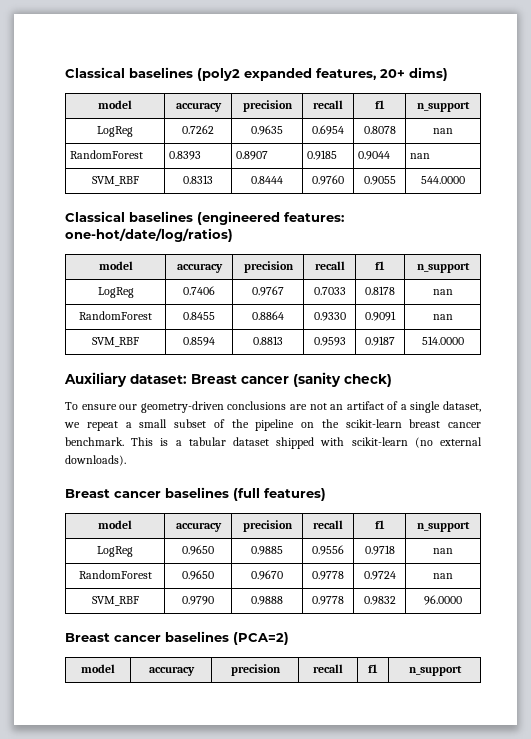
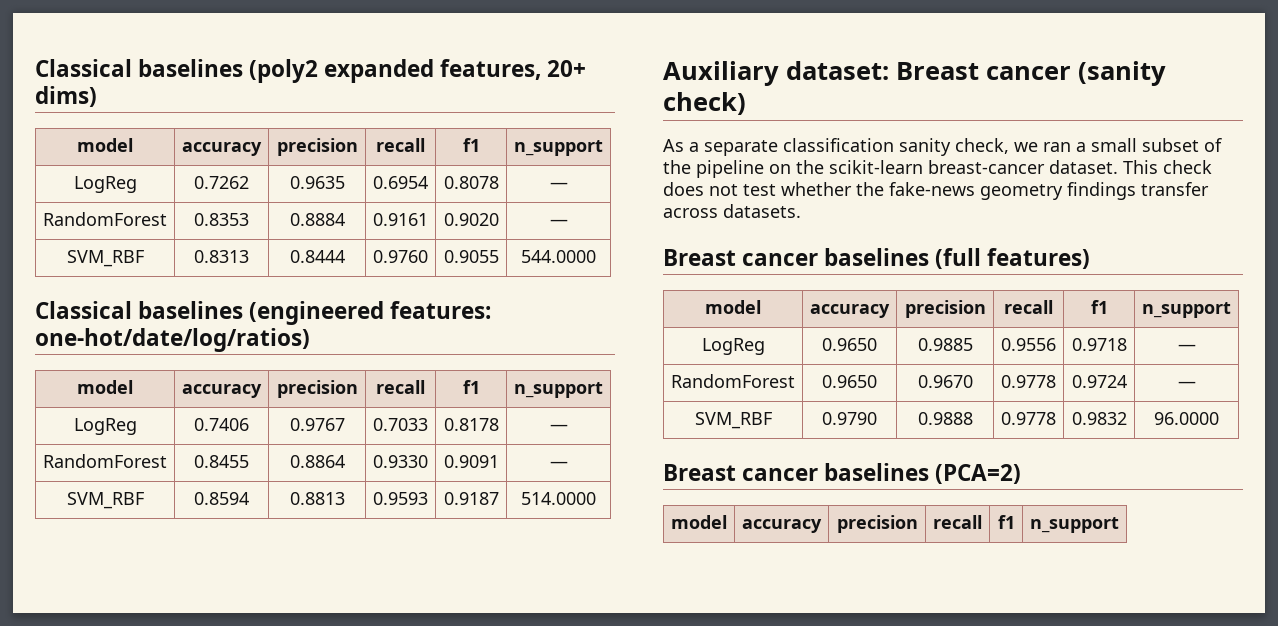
[433,128,453,134] [70,150,144,159] [169,151,202,160] [236,151,269,160] [307,150,338,160] [358,151,391,160] [410,153,431,159] nan // RandomForest | 0.8393 | 0.8907 | 0.9185 | 0.9044 | nan -> [549,182,568,189] [43,212,167,226] [194,213,249,226] [289,213,345,226] [373,213,428,226] [443,213,499,226] [549,219,568,226] — // RandomForest | 0.8353 | 0.8884 | 0.9161 | 0.9020 | —
[432,289,453,295] nan -> [549,424,568,431] —
[432,314,453,320] nan -> [549,461,568,468] —
[65,401,481,413] [64,421,118,431] To ensure our geometry-driven conclusions are not an artifact of a single dataset, we repeat -> [663,138,1071,156] As a separate classification sanity check, we ran
[409,419,481,428] [65,437,482,449] [65,455,126,466] breast cancer benchmark. This is a tabular dataset shipped with scikit-learn (no external downloads). -> [928,160,1212,174] [663,182,1209,200] [663,204,801,218] breast-cancer dataset. This check does not test whether the fake-news geometry findings transfer across datasets.
[433,548,453,554] nan -> [1177,344,1196,351] —
[433,573,453,579] nan -> [1177,381,1196,388] —

